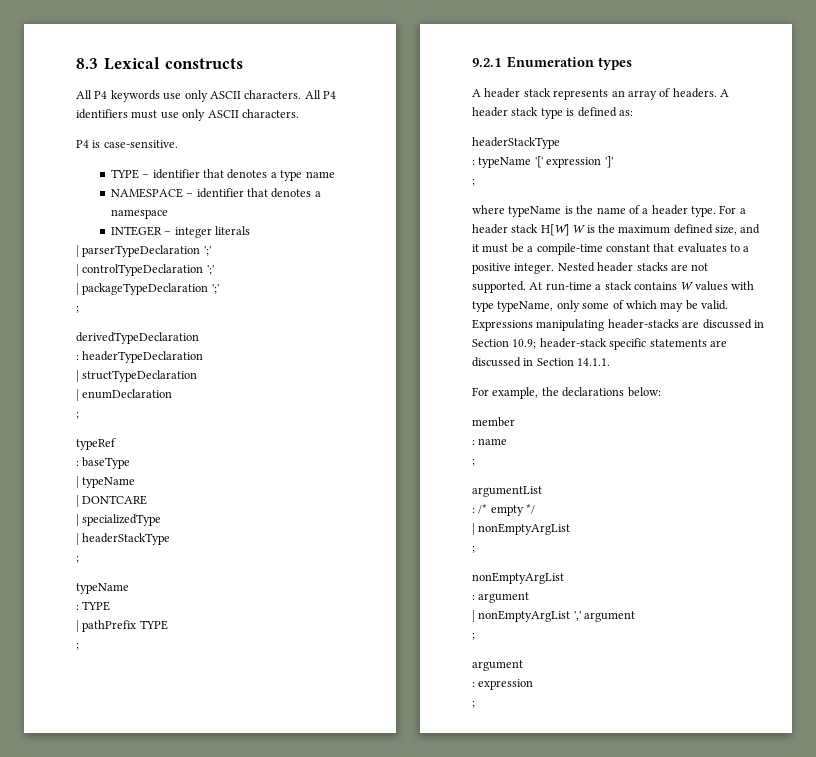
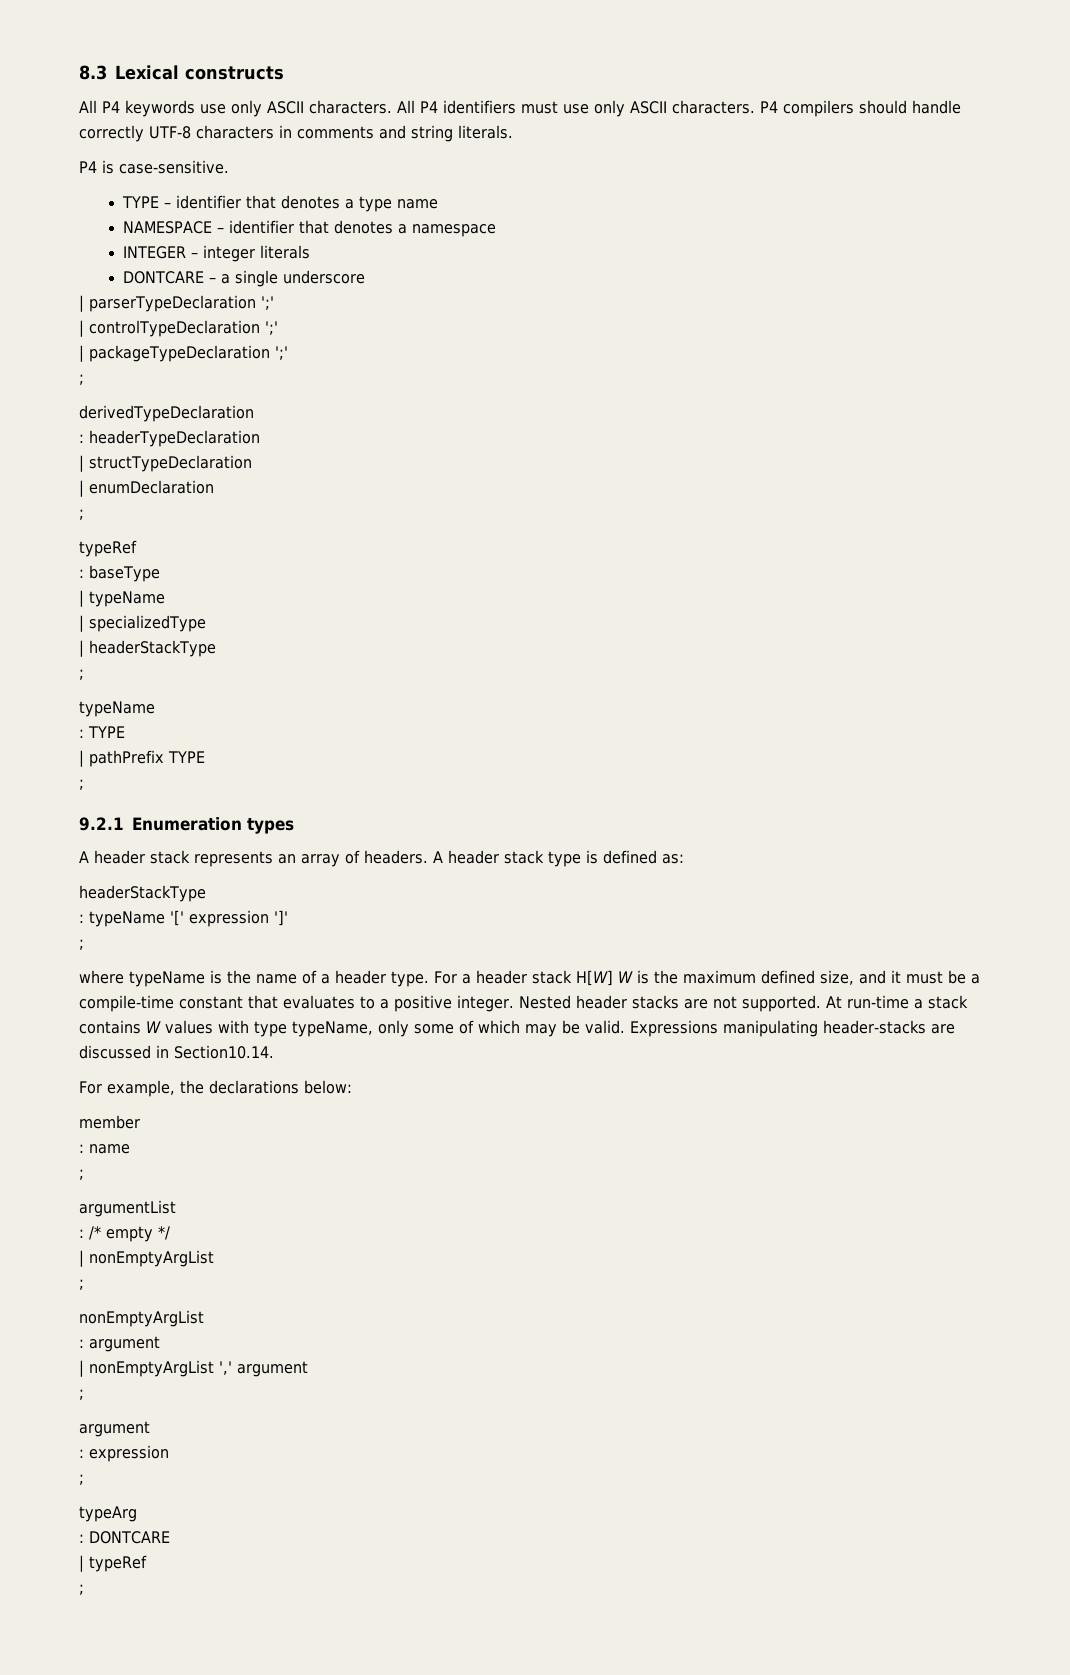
(299, 113) none -> [760,100,961,117] [79,125,513,142] P4 compilers should handle correctly UTF-8 characters in comments and string literals.
(251, 230) none -> [122,270,365,287] // DONTCARE – a single underscore
[76,495,148,507] // | DONTCARE -> (165, 599) none
[472,338,727,350] [472,357,611,367] Section 10.9; header-stack specific statements are discussed in Section 14.1.1. -> [174,1045,274,1059] Section10.14.
(475, 704) none -> [79,1506,137,1522] [79,1531,170,1544] [79,1555,147,1572] [79,1584,84,1595] // typeArg // : DONTCARE // | typeRef // ;

